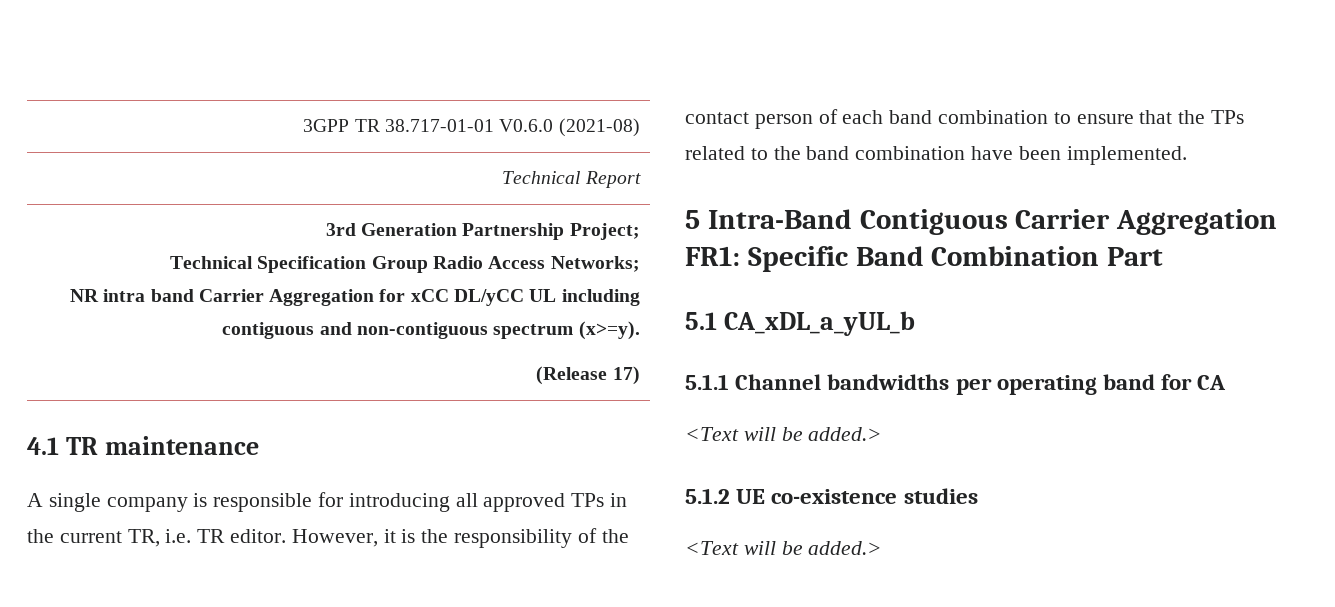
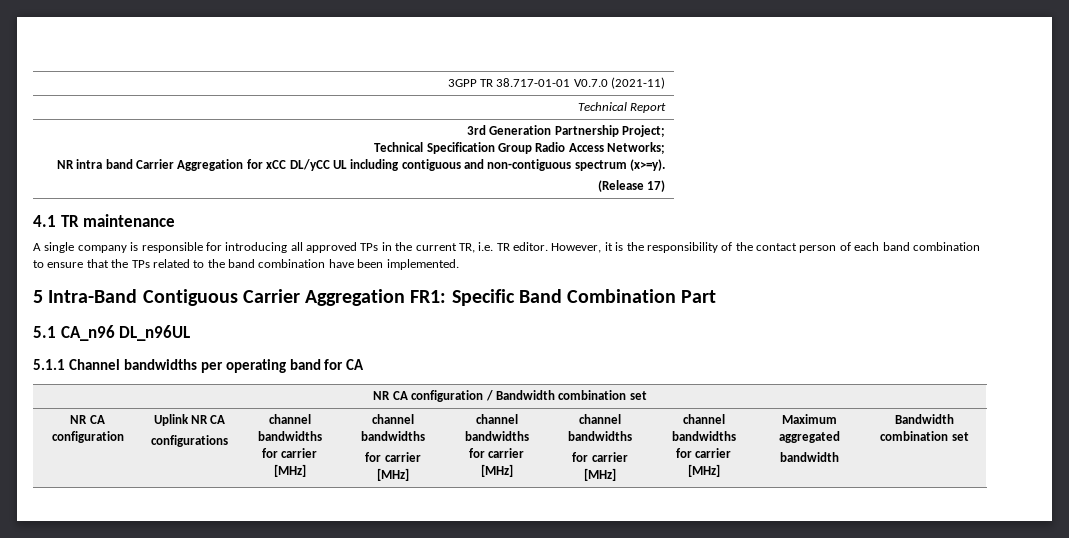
[499,118,640,137] V0.6.0 (2021-08) -> [573,77,666,89] V0.7.0 (2021-11)
[724,311,916,336] CA_xDL_a_yUL_b -> [60,325,191,341] CA_n96 DL_n96UL
[685,427,883,441] [685,488,978,504] [685,541,883,555] // <Text will be added.> // 5.1.2 UE co-existence studies // <Text will be added.> -> [373,390,647,402] [70,415,105,424] [51,431,124,443] [153,414,226,426] [151,435,228,447] [268,414,311,424] [257,431,322,441] [261,448,318,458] [273,464,306,477] [372,414,414,424] [361,431,425,441] [365,452,421,462] [377,468,409,481] [475,414,518,424] [464,431,529,441] [468,448,525,458] [480,464,513,477] [579,414,621,424] [568,431,632,441] [572,452,628,462] [584,468,616,481] [682,414,725,424] [671,431,736,441] [675,448,732,458] [687,464,720,477] [781,414,837,424] [778,431,840,443] [779,452,839,462] [895,414,954,424] [880,431,969,441] // NR CA configuration / Bandwidth combination set // NR CA configuration | Uplink NR CA // configurations | channel bandwidths // for carrier [MHz] | channel bandwidths // for carrier [MHz] | channel bandwidths // for carrier [MHz] | channel bandwidths // for carrier [MHz] | channel bandwidths // for carrier [MHz] | Maximum aggregated // bandwidth | Bandwidth combination set

